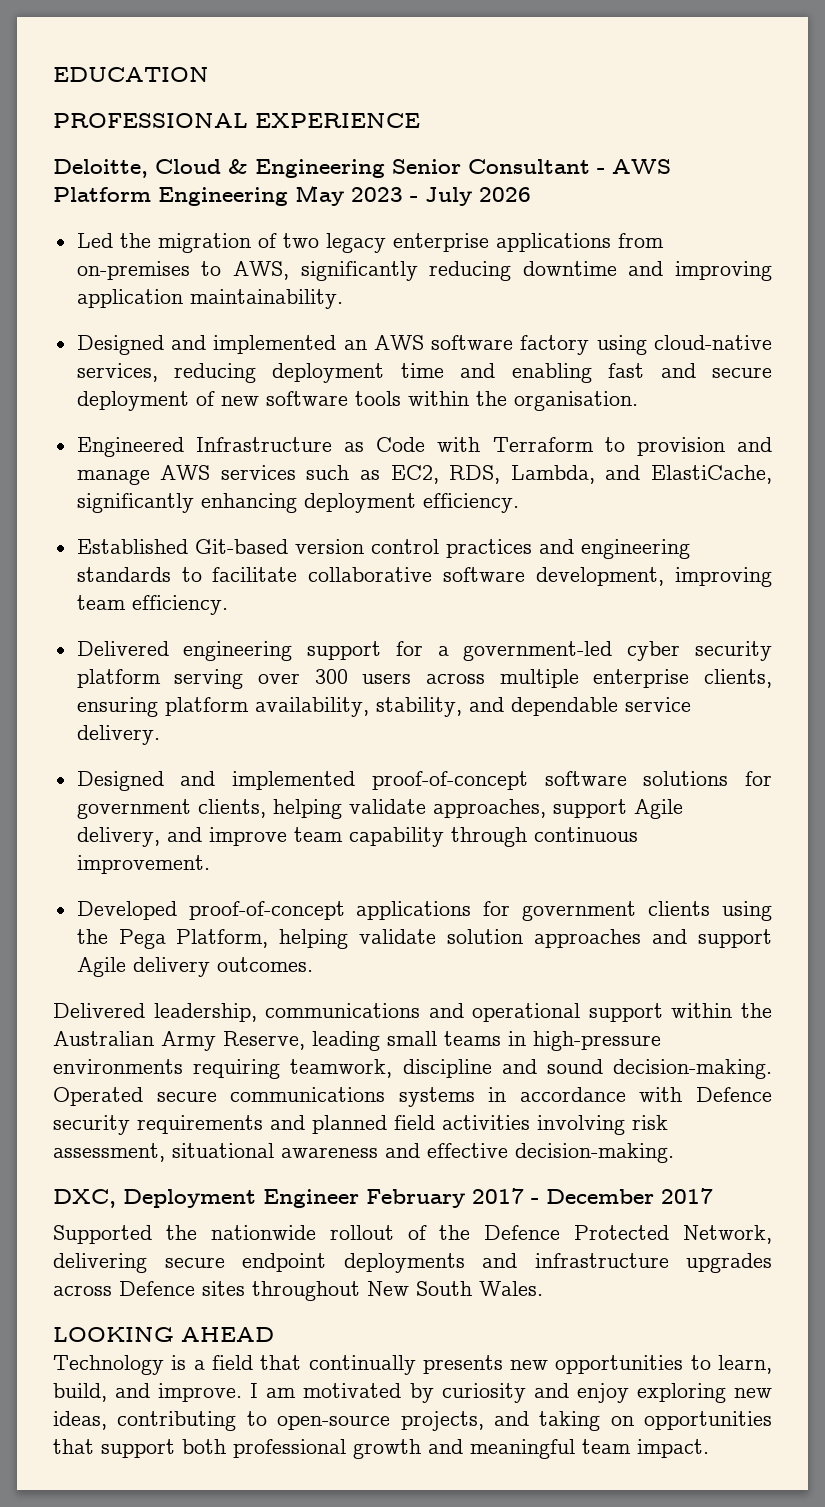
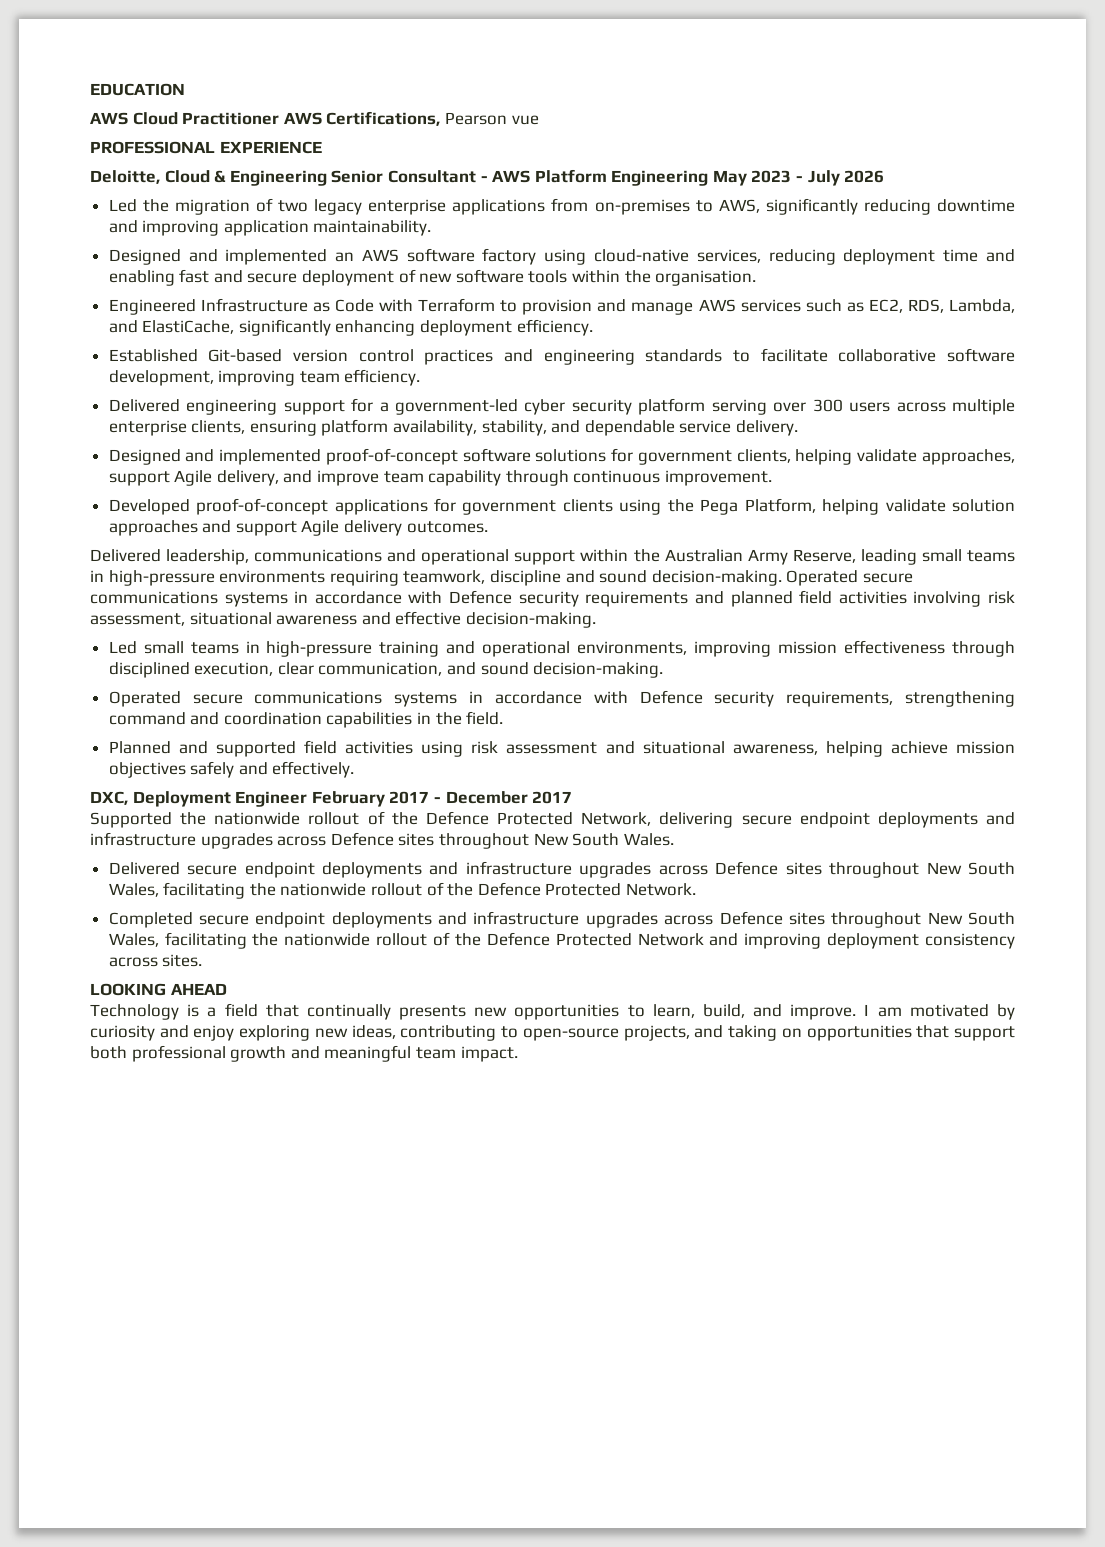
(209, 74) none -> [90,111,539,126] // AWS Cloud Practitioner AWS Certifications, Pearson vue
(674, 1153) none -> [108,640,1015,657] [108,662,664,678] [108,690,1016,707] [108,711,504,728] [108,740,1015,757] [108,761,355,778] // Led small teams in high-pressure training and operational environments, improving mission effectiveness through disciplined execution, clear communication, and sound decision-making. // Operated secure communications systems in accordance with Defence security requirements, strengthening command and coordination capabilities in the field. // Planned and supported field activities using risk assessment and situational awareness, helping achieve mission objectives safely and effectively.
(543, 1288) none -> [108,861,1015,878] [108,882,697,899] [108,911,1016,928] [108,932,1015,949] [108,954,203,967] // Delivered secure endpoint deployments and infrastructure upgrades across Defence sites throughout New South Wales, facilitating the nationwide rollout of the Defence Protected Network. // Completed secure endpoint deployments and infrastructure upgrades across Defence sites throughout New South Wales, facilitating the nationwide rollout of the Defence Protected Network and improving deployment consistency across sites.

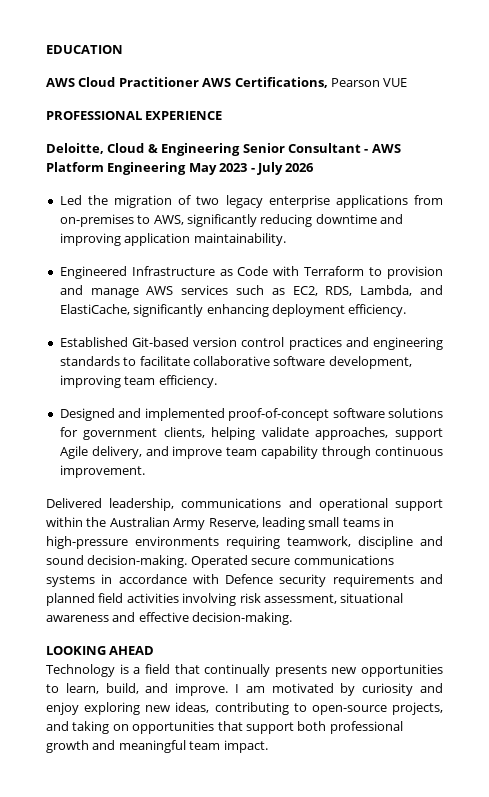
[511,115,539,125] vue -> [383,78,408,87] VUE
[108,248,1015,265] [108,269,757,286] // Designed and implemented an AWS software factory using cloud-native services, reducing deployment time and enabling fast and secure deployment of new software tools within the organisation. -> (286, 239) none
[108,398,1016,415] [108,419,799,436] // Delivered engineering support for a government-led cyber security platform serving over 300 users across multiple enterprise clients, ensuring platform availability, stability, and dependable service delivery. -> (217, 381) none
[108,498,1015,515] [108,520,488,536] // Developed proof-of-concept applications for government clients using the Pega Platform, helping validate solution approaches and support Agile delivery outcomes. -> (145, 471) none
[108,640,1015,657] [108,662,664,678] [108,690,1016,707] [108,711,504,728] [108,740,1015,757] [108,761,355,778] [90,791,573,807] [90,811,1015,828] [90,832,674,849] [108,861,1015,878] [108,882,697,899] [108,911,1016,928] [108,932,1015,949] [108,954,203,967] // Led small teams in high-pressure training and operational environments, improving mission effectiveness through disciplined execution, clear communication, and sound decision-making. // Operated secure communications systems in accordance with Defence security requirements, strengthening command and coordination capabilities in the field. // Planned and supported field activities using risk assessment and situational awareness, helping achieve mission objectives safely and effectively. // DXC, Deployment Engineer February 2017 - December 2017 // Supported the nationwide rollout of the Defence Protected Network, delivering secure endpoint deployments and infrastructure upgrades across Defence sites throughout New South Wales. // Delivered secure endpoint deployments and infrastructure upgrades across Defence sites throughout New South Wales, facilitating the nationwide rollout of the Defence Protected Network. // Completed secure endpoint deployments and infrastructure upgrades across Defence sites throughout New South Wales, facilitating the nationwide rollout of the Defence Protected Network and improving deployment consistency across sites. -> (293, 618) none

